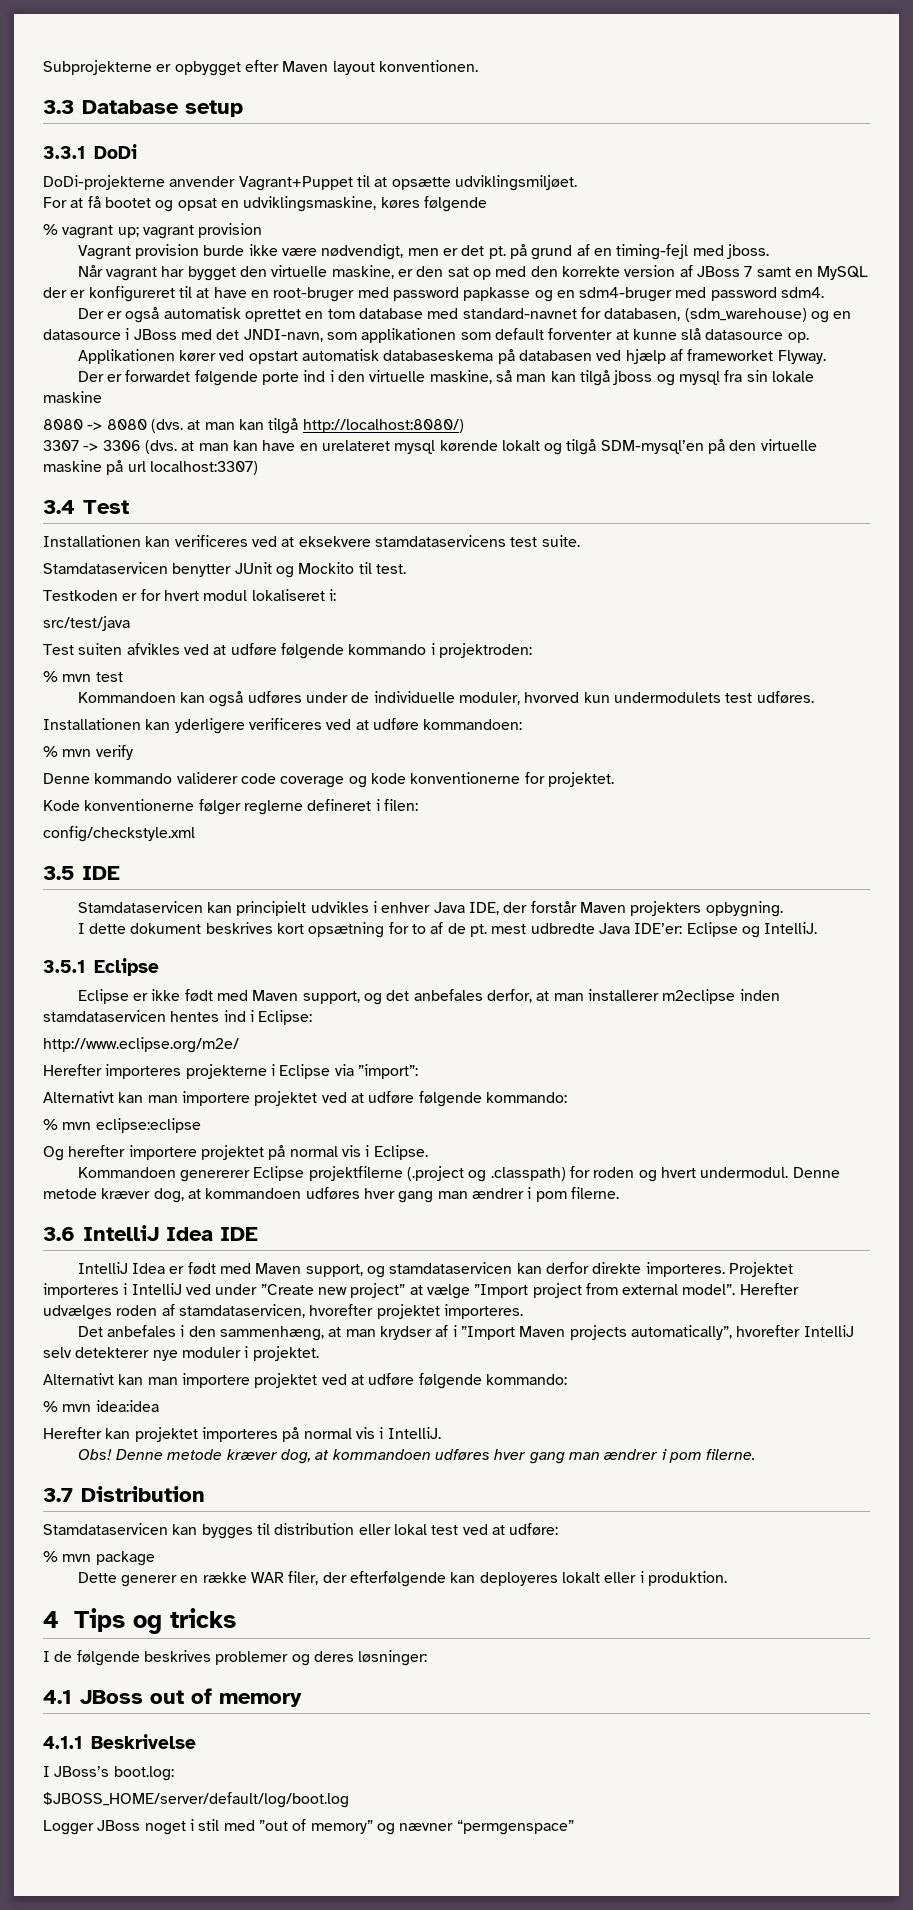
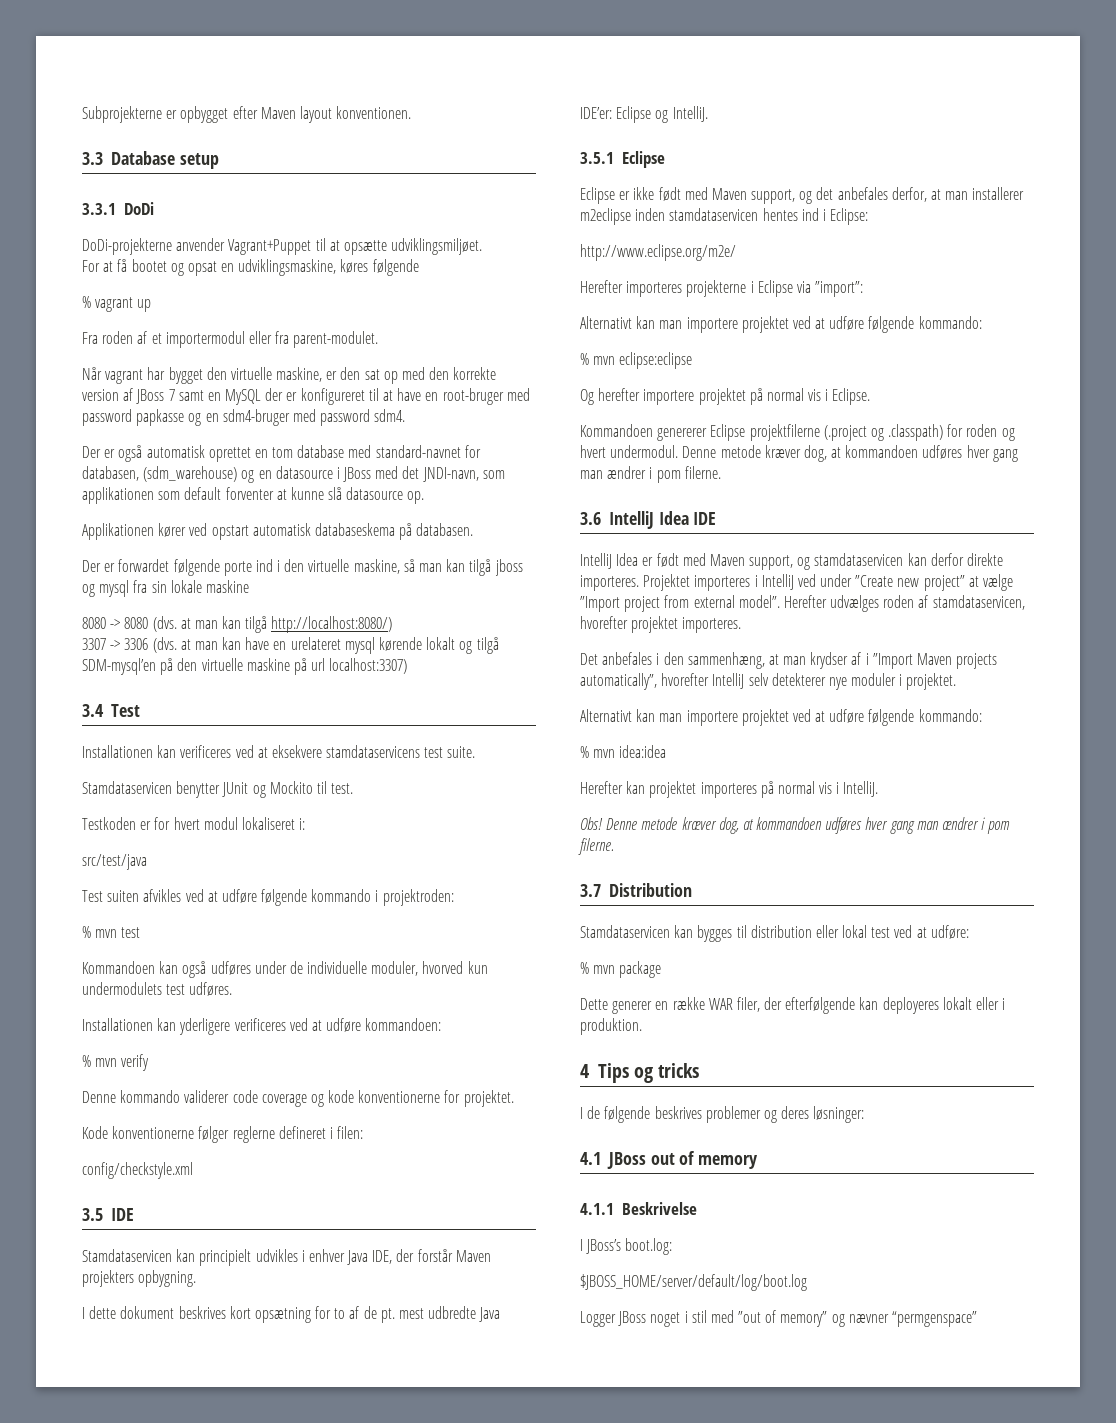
[117,223,263,239] [77,244,769,260] up; vagrant provision // Vagrant provision burde ikke være nødvendigt, men er det pt. på grund af en timing-fejl med jboss. -> [137,299,152,312] [82,331,379,348] up // Fra roden af et importermodul eller fra parent-modulet.
[519,349,826,364] databasen ved hjælp af frameworket Flyway. -> [416,523,474,536] databasen.

